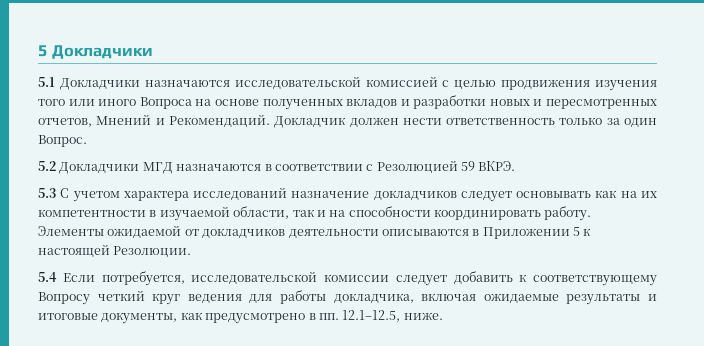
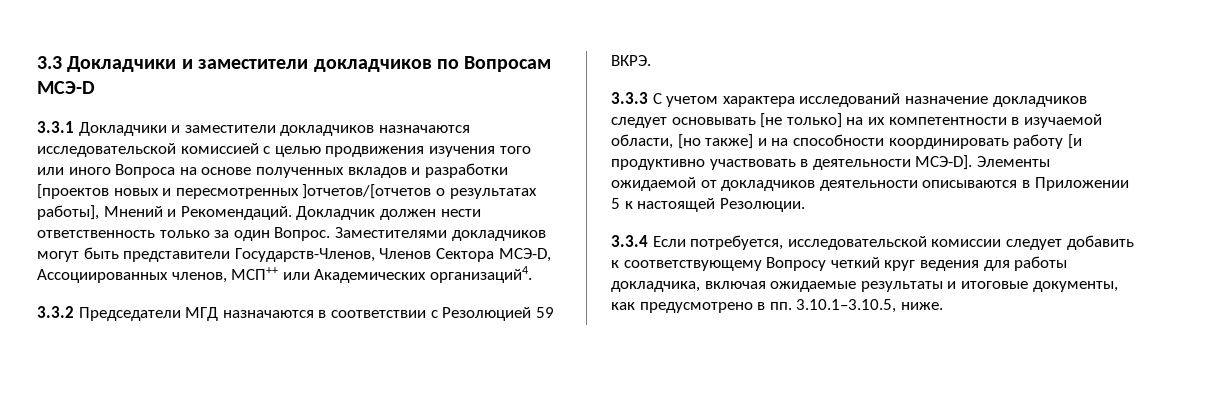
[38,45,154,59] [38,77,140,90] 5 Докладчики // 5.1 Докладчики -> [37,56,552,72] [37,81,95,94] [37,121,375,136] 3.3 Докладчики и заместители докладчиков по Вопросам МСЭ-D // 3.3.1 Докладчики и заместители докладчиков
(487, 102) none -> [37,184,109,199] [проектов
[38,118,92,127] отчетов, -> [302,184,537,199] [37,205,99,220] ]отчетов/[отчетов о результатах работы],
[38,161,140,174] // 5.2 Докладчики -> [334,227,546,241] [37,247,551,262] [37,266,532,283] [37,306,181,321] Заместителями докладчиков могут быть представители Государств-Членов, Членов Сектора МСЭ-D, Ассоциированных членов, МСП++ или Академических организаций4. // 3.3.2 Председатели
[38,188,56,198] 5.3 -> [611,92,648,104] 3.3.3
[595,190,618,198] как -> [760,113,842,128] [не только]
[292,209,315,217] так -> [677,134,754,149] [но также]
[544,206,592,221] работу. -> [1013,134,1082,149] [611,155,973,170] работу [и продуктивно участвовать в деятельности МСЭ-D].
[38,272,57,282] 5.4 -> [611,235,648,247] 3.3.4
[342,310,401,322] 12.1–12.5, -> [796,299,897,313] 3.10.1–3.10.5,

